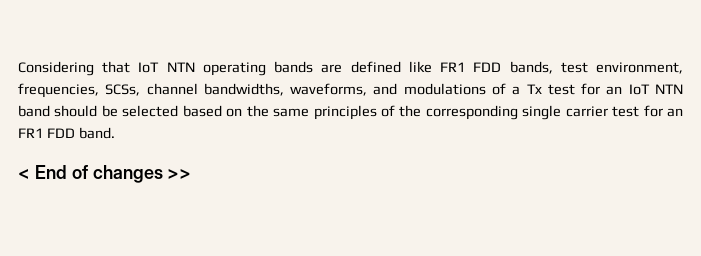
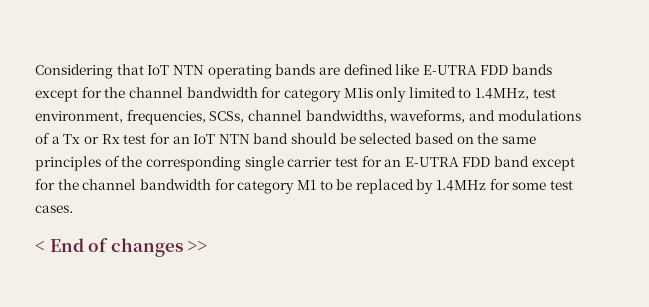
[440,61,553,74] FR1 FDD bands, -> [422,64,553,75] [35,87,530,102] E-UTRA FDD bands except for the channel bandwidth for category M1is only limited to 1.4MHz,
(542, 89) none -> [83,134,120,144] or Rx
[18,127,115,139] FR1 FDD band. -> [404,156,575,171] [35,179,574,194] [35,205,73,213] E-UTRA FDD band except for the channel bandwidth for category M1 to be replaced by 1.4MHz for some test cases.

